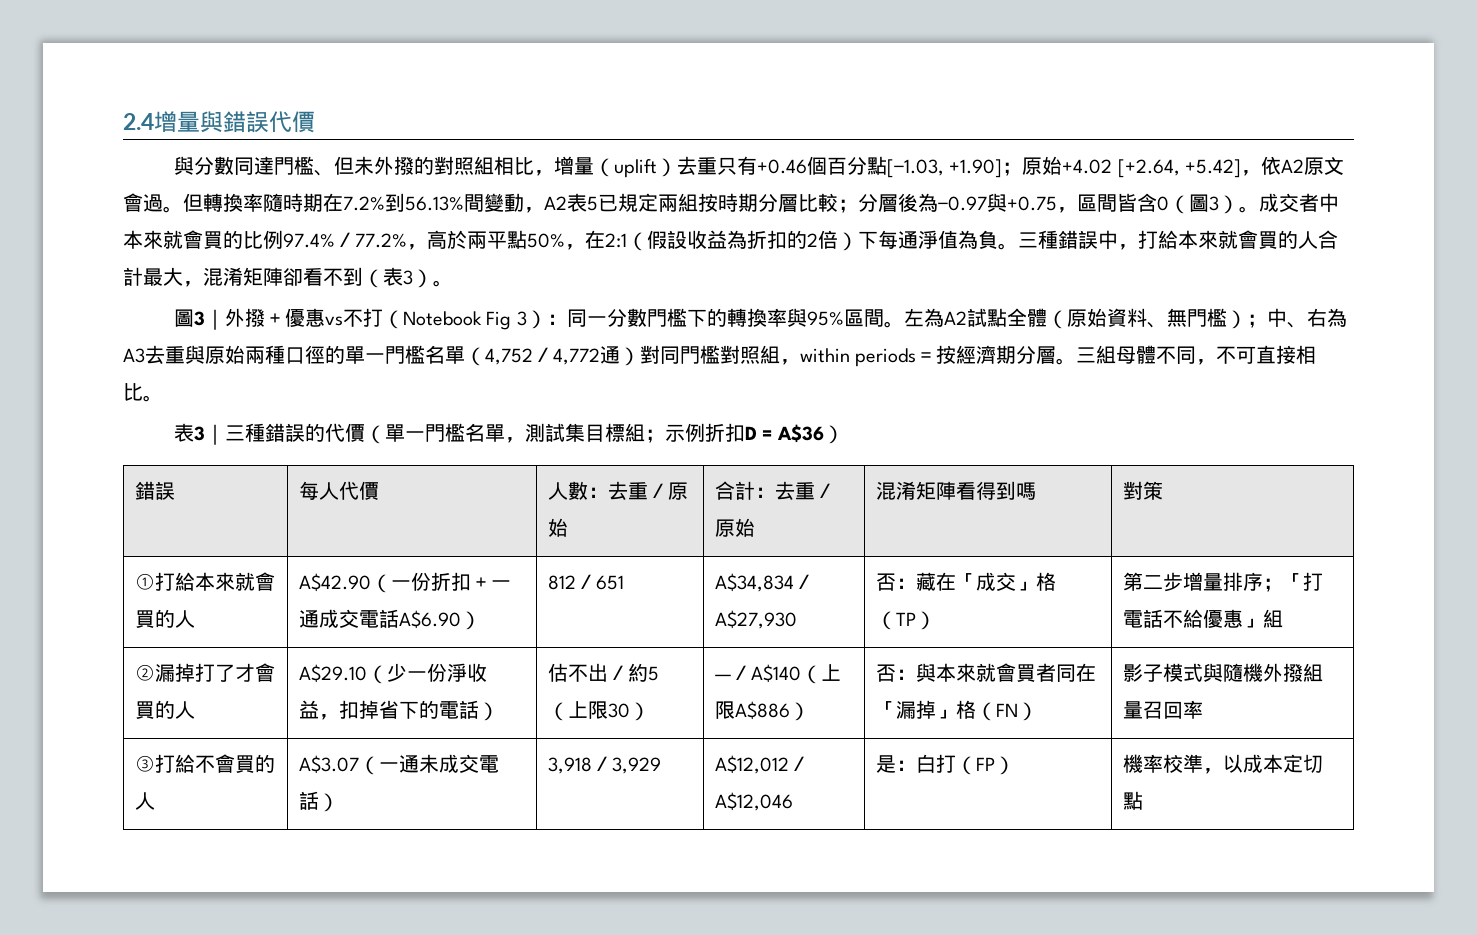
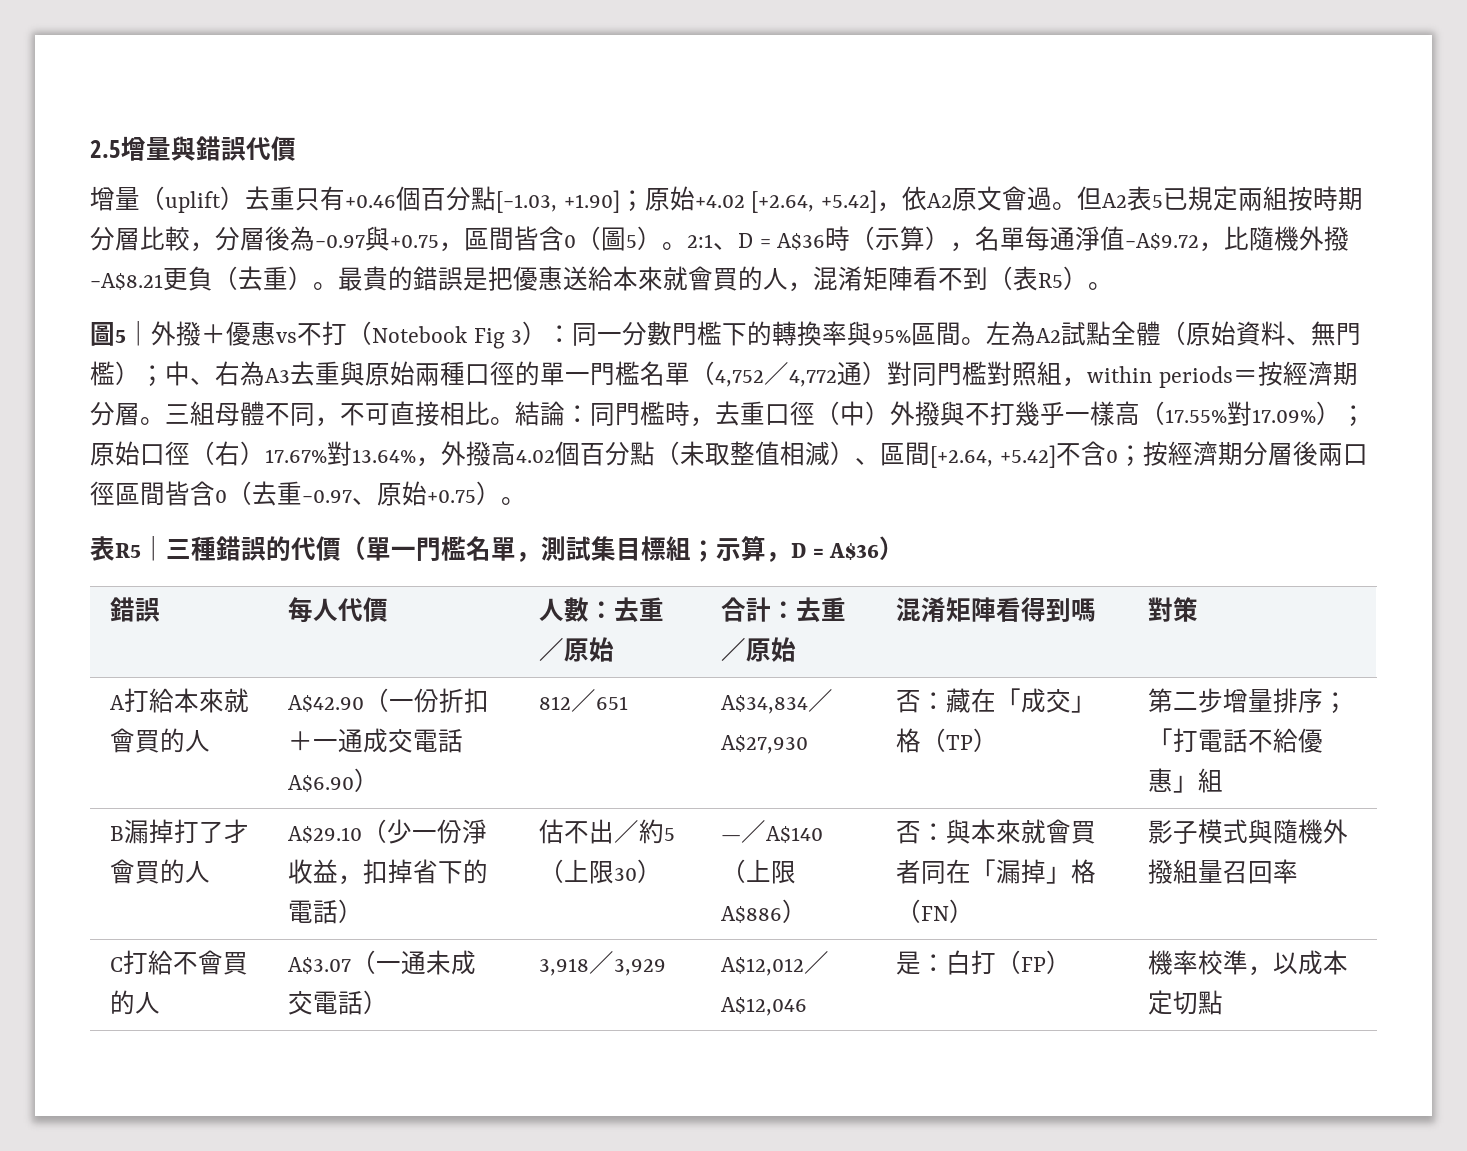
[123,113,154,130] 2.4 -> [90,140,121,158] 2.5
[173,156,554,176] 與分數同達門檻、但未外撥的對照組相比， -> (296, 148) none
[203,193,544,213] 轉換率隨時期在7.2%到56.13%間變動， -> (1102, 198) none
[838,199,858,213] ； -> [190,242,215,252] ，
[1209,193,1339,214] [123,230,1338,251] [123,267,183,286] 3）。成交者中本來就會買的比例97.4%／77.2%，高於兩平點50%，在2:1（假設收益為折扣的2倍）下每通淨值為負。三種錯誤中，打給本來就會買的人合計最大 -> [626,226,1350,252] [90,266,788,291] 5）。2:1、D = A$36時（示算），名單每通淨值−A$9.72，比隨機外撥−A$8.21更負（去重）。最貴的錯誤是把優惠送給本來就會買的人
[283,268,303,286] 卻 -> (913, 278) none
[403,270,413,285] 3 -> [1038,273,1063,288] R5
[193,311,205,326] 3 -> [115,330,126,343] 5
[173,423,205,442] // 表3 -> [515,401,1366,427] [90,441,1368,468] [90,481,526,506] [90,536,141,561] 結論：同門檻時，去重口徑（中）外撥與不打幾乎一樣高（17.55%對17.09%）；原始口徑（右）17.67%對13.64%，外撥高4.02個百分點（未取整值相減）、區間[+2.64, +5.42]不含0；按經濟期分層後兩口徑區間皆含0（去重−0.97、原始+0.75）。 // 表R5
[684,423,745,442] 例折扣 -> [741,536,791,562] 算，
[134,573,155,590] ① -> [109,695,125,710] A
[134,664,155,681] ② -> [109,826,124,841] B
[134,755,155,772] ③ -> [109,957,123,972] C

